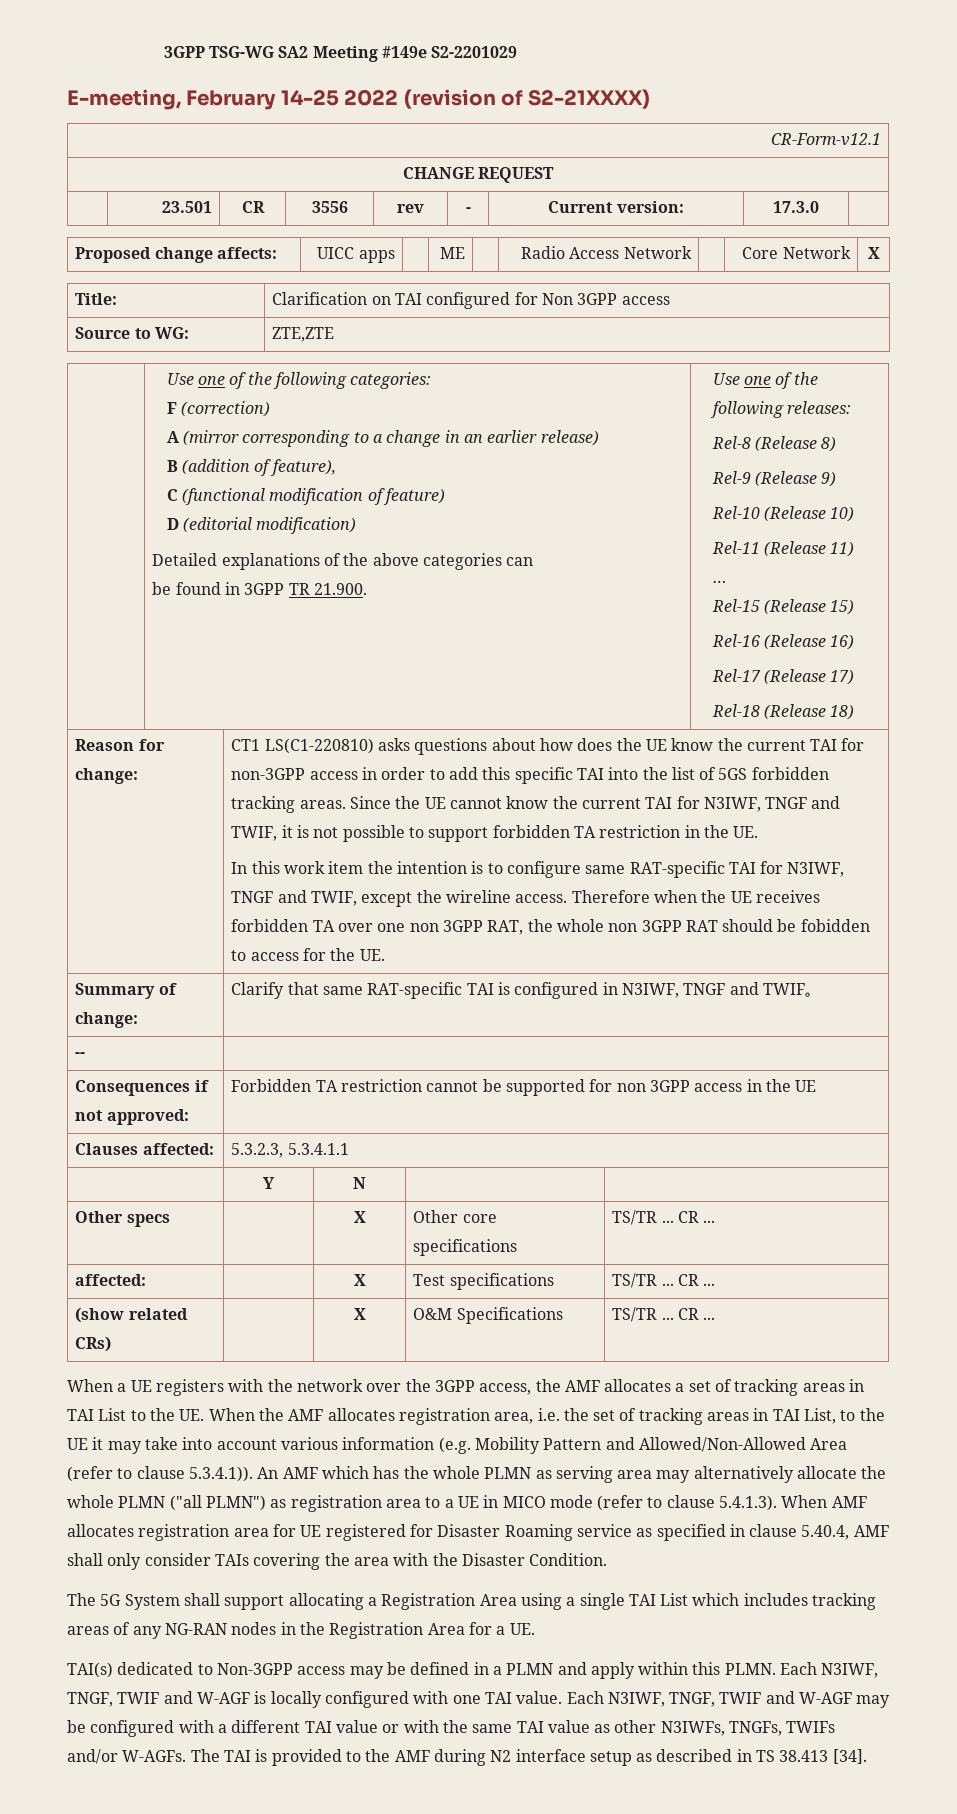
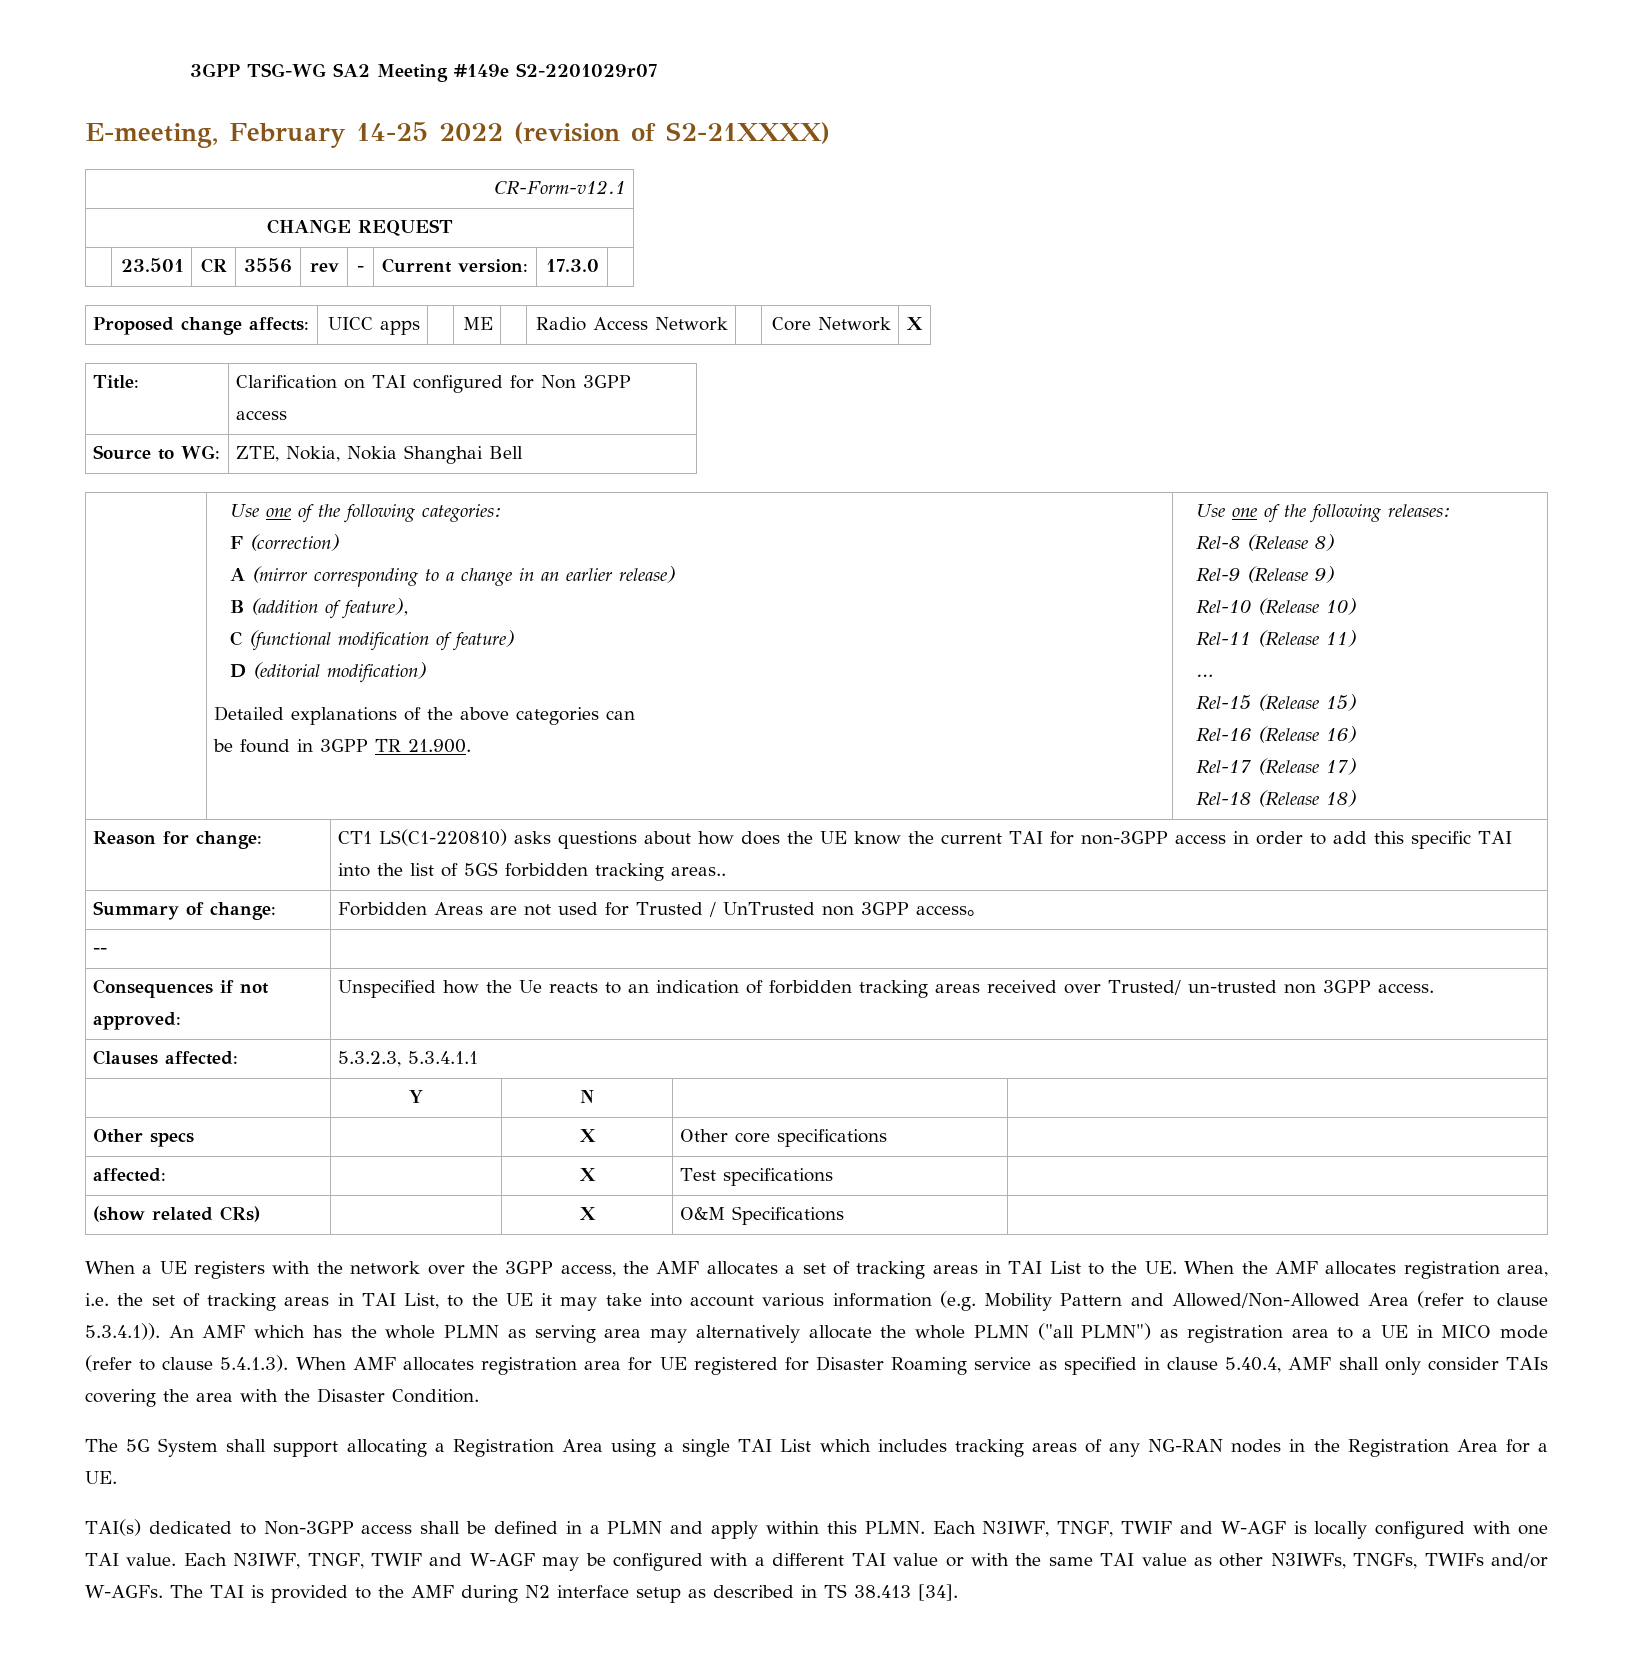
[431,46,518,58] S2-2201029 -> [516,63,658,77] S2-2201029r07
[272,327,335,342] ZTE,ZTE -> [236,445,524,464] ZTE, Nokia, Nokia Shanghai Bell
[299,796,841,812] [231,825,759,842] [231,861,845,878] [231,890,820,907] [231,919,870,935] [231,948,385,961] [75,983,177,999] [75,1012,139,1028] [231,982,805,999] areas. Since the UE cannot know the current TAI for N3IWF, TNGF and TWIF, it is not possible to support forbidden TA restriction in the UE. // In this work item the intention is to configure same RAT-specific TAI for N3IWF, TNGF and TWIF, except the wireline access. Therefore when the UE receives forbidden TA over one non 3GPP RAT, the whole non 3GPP RAT should be fobidden to access for the UE. // Summary of change: | Clarify that same RAT-specific TAI is configured in N3IWF, TNGF and TWIF -> [671,867,727,876] [93,901,277,920] [338,902,968,917] areas.. // Summary of change: | Forbidden Areas are not used for Trusted / UnTrusted non 3GPP access
[231,1079,817,1096] Forbidden TA restriction cannot be supported for non 3GPP access in the UE -> [338,980,1435,998] Unspecified how the Ue reacts to an indication of forbidden tracking areas received over Trusted/ un-trusted non 3GPP access.
[612,1210,716,1225] TS/TR ... CR ... -> (888, 1138) none
[612,1273,716,1288] TS/TR ... CR ... -> (834, 1177) none
[612,1307,716,1322] TS/TR ... CR ... -> (845, 1215) none
[349,1666,384,1679] may -> [420,1521,461,1534] shall

